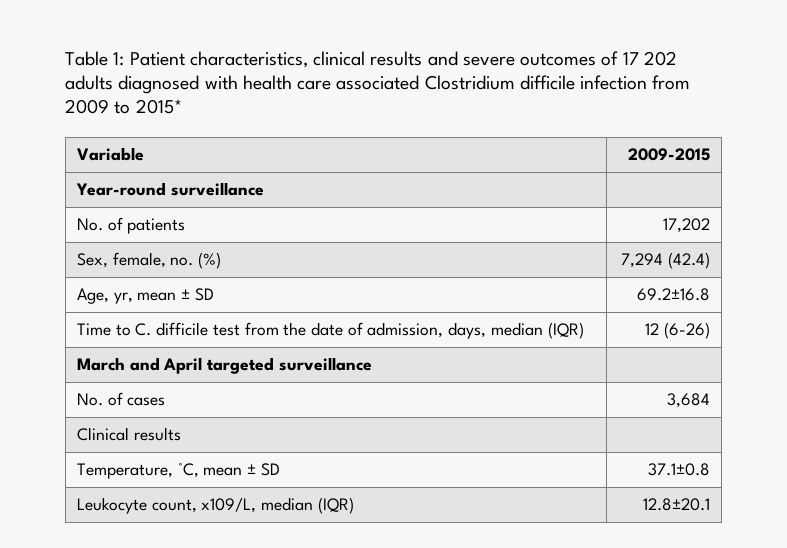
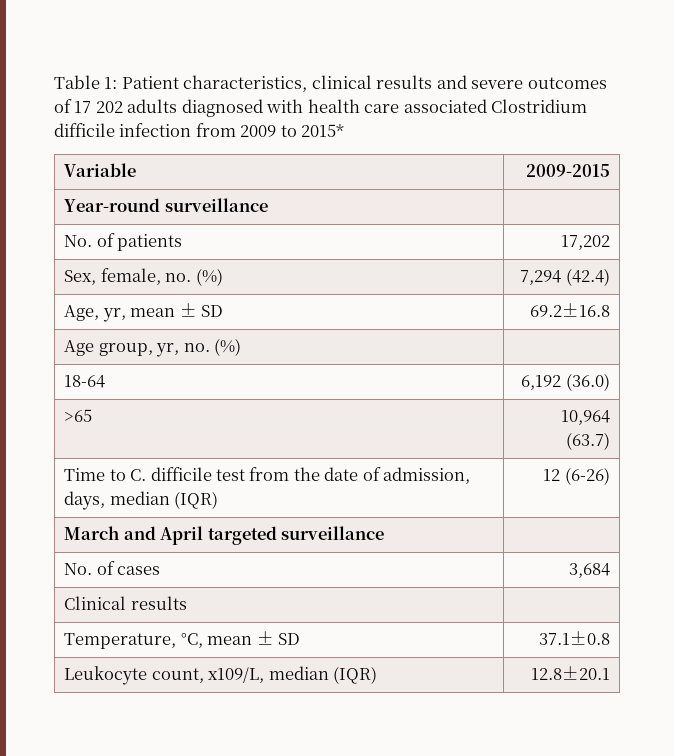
(711, 294) none -> [64,338,241,357] [64,375,106,388] [521,373,610,391] [64,409,93,422] [560,410,610,425] [565,432,610,450] // Age group, yr, no. (%) | // 18-64 | 6,192 (36.0) // >65 | 10,964 (63.7)

